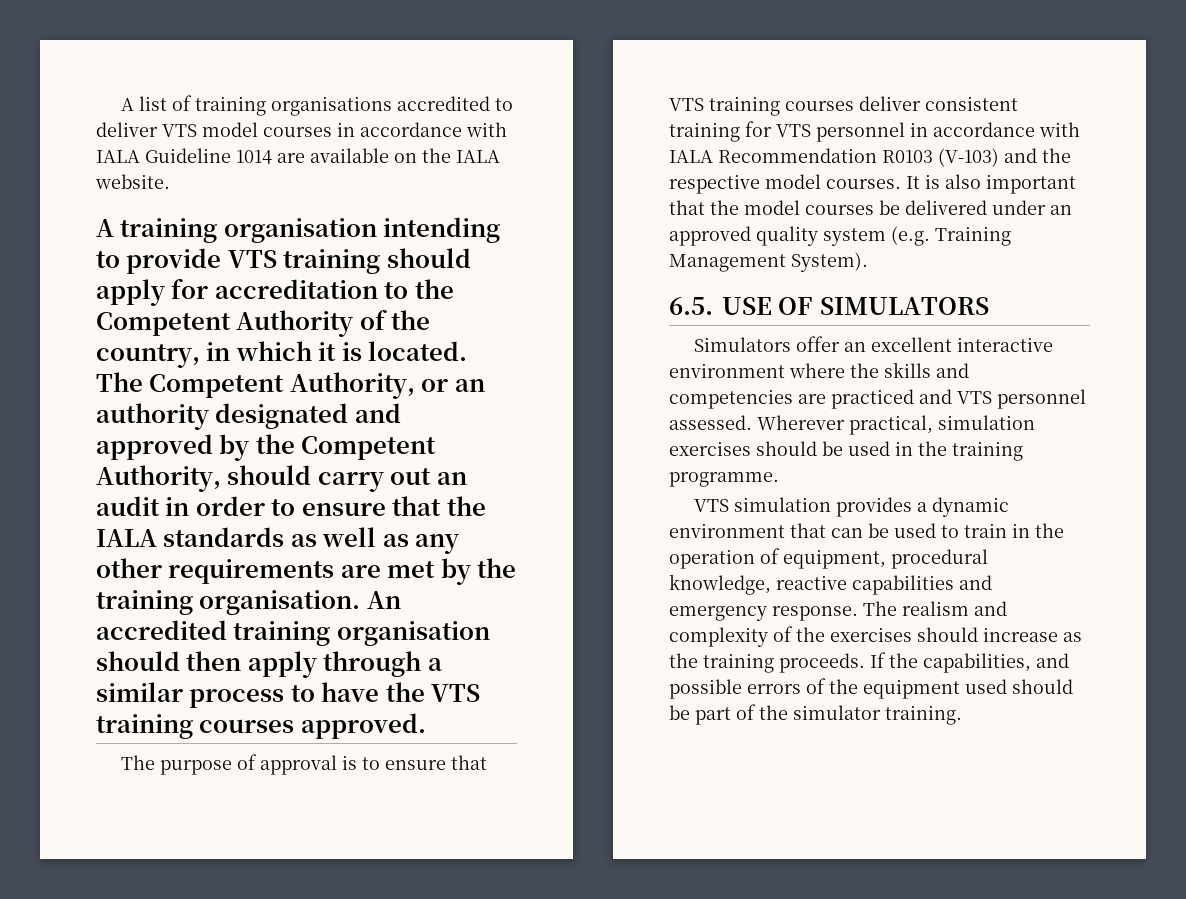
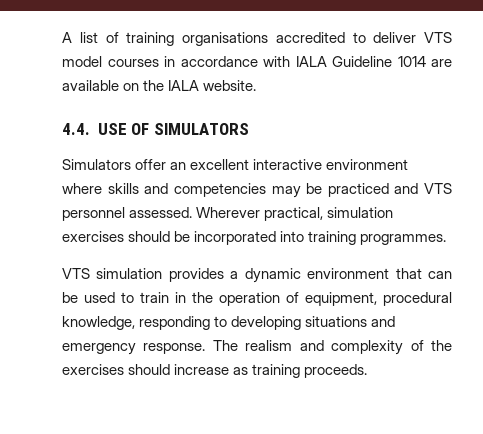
[96,217,501,243] [96,248,471,274] [96,278,454,306] [96,309,431,337] [96,341,468,368] [96,372,485,399] [96,403,401,430] [96,434,437,461] [96,465,467,492] [96,496,486,516] [96,527,460,554] [96,558,517,585] [96,590,401,615] [96,620,490,646] [96,651,442,678] [96,682,481,708] [96,713,426,739] [121,754,488,775] [669,96,1018,116] [669,121,1080,142] [669,148,1071,167] [669,174,1076,194] [669,200,1072,215] [669,226,1011,246] [669,252,868,272] [669,297,713,315] A training organisation intending to provide VTS training should apply for accreditation to the Competent Authority of the country, in which it is located. The Competent Authority, or an authority designated and approved by the Competent Authority, should carry out an audit in order to ensure that the IALA standards as well as any other requirements are met by the training organisation. An accredited training organisation should then apply through a similar process to have the VTS training courses approved. // The purpose of approval is to ensure that VTS training courses deliver consistent training for VTS personnel in accordance with IALA Recommendation R0103 (V-103) and the respective model courses. It is also important that the model courses be delivered under an approved quality system (e.g. Training Management System). // 6.5. -> [62,123,90,135] 4.4.
[850,363,879,378] the -> (102, 188) none
[798,394,826,404] are -> [271,183,323,198] may be
[848,441,1023,461] [669,472,779,487] used in the training programme. -> [194,231,447,245] incorporated into training programmes.
[776,575,954,595] reactive capabilities -> [139,316,368,330] responding to developing situations
[669,653,698,668] the -> (249, 371) none
[870,652,1069,673] [669,678,1073,699] [669,704,962,725] If the capabilities, and possible errors of the equipment used should be part of the simulator training. -> (368, 371) none

